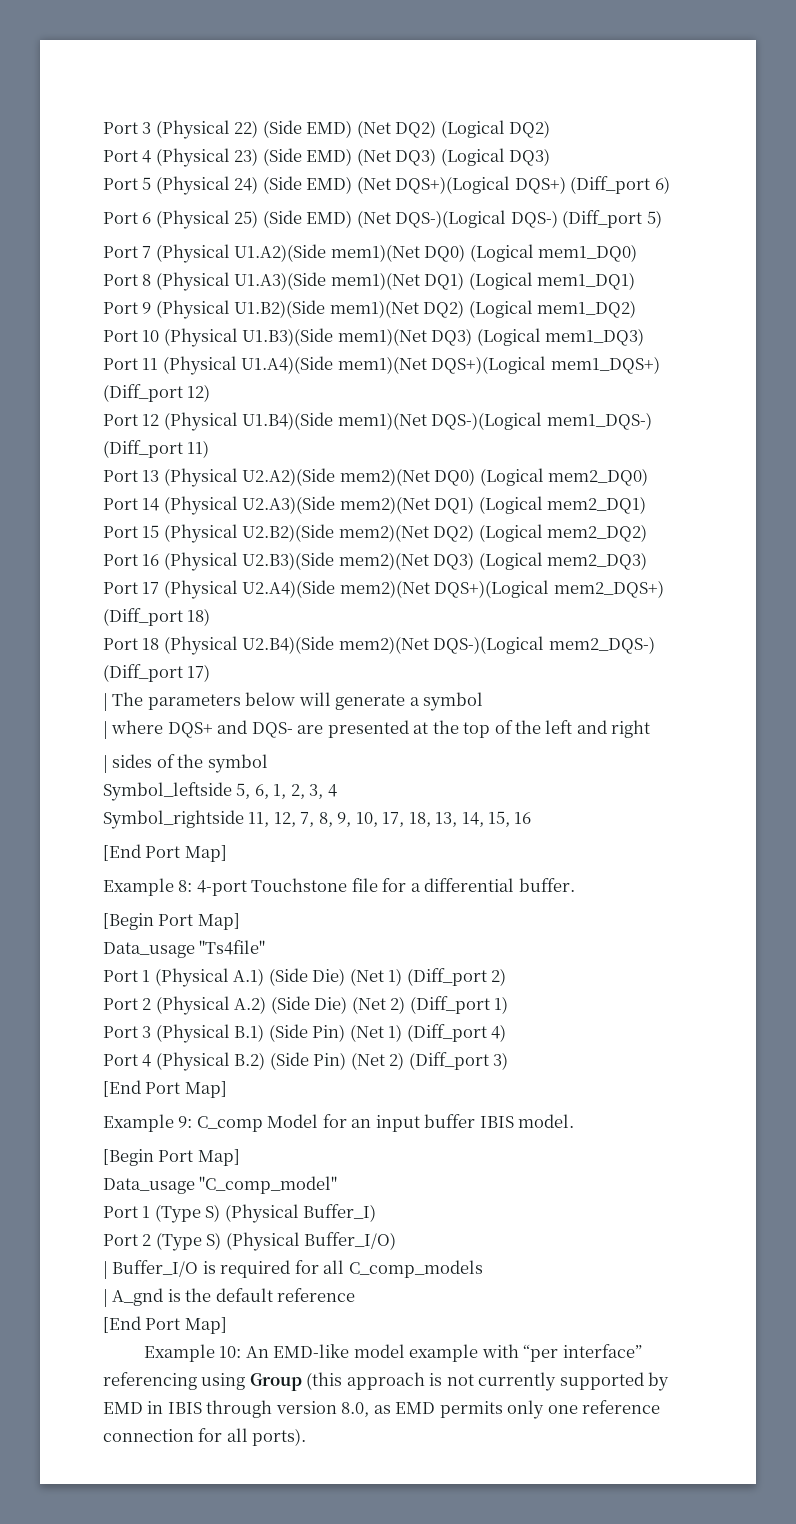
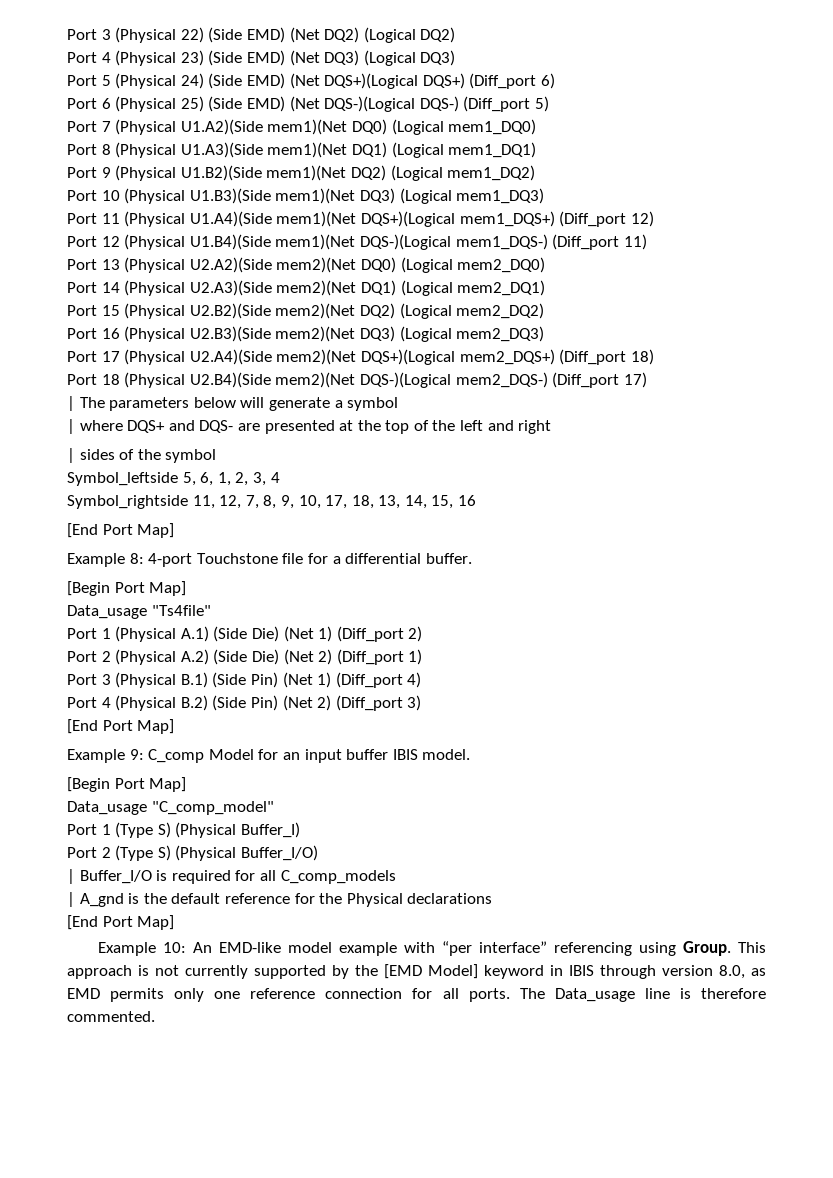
(356, 1295) none -> [294,893,493,907] for the Physical declarations
[249,1372,343,1391] Group (this -> [682,941,766,956] Group. This
[103,1402,143,1414] EMD -> [355,964,544,979] the [EMD Model] keyword
[252,1428,307,1446] ports). -> [468,988,767,1002] [67,1011,155,1022] ports. The Data_usage line is therefore commented.

